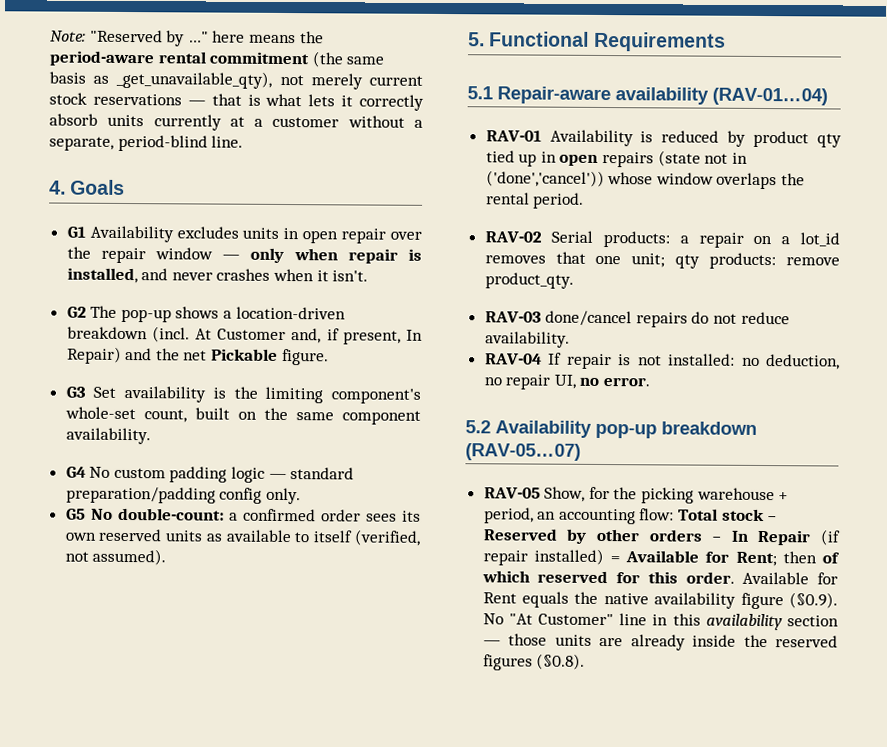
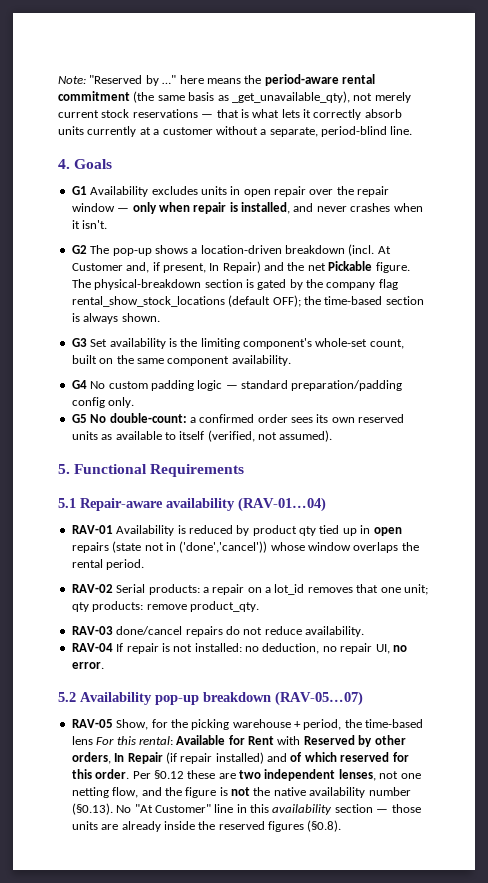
(329, 357) none -> [71,279,398,290] [71,295,424,307] [71,313,160,324] The physical-breakdown section is gated by the company flag rental_show_stock_locations (default OFF); the time-based section is always shown.
[537,508,778,525] an accounting flow: Total stock − -> [344,719,424,728] [71,735,301,745] the time-based lens For this rental: Available for Rent with
[648,529,722,542] orders − -> [71,752,111,764] orders,
[610,550,817,567] = Available for Rent; then -> [267,753,287,762] and
[742,571,838,585] [482,591,570,608] Available for Rent equals -> [132,769,421,781] [71,787,250,798] Per §0.12 these are two independent lenses, not one netting flow, and the figure is not
[740,592,838,610] figure (§0.9). -> [368,787,411,796] [71,803,113,815] number (§0.13).

